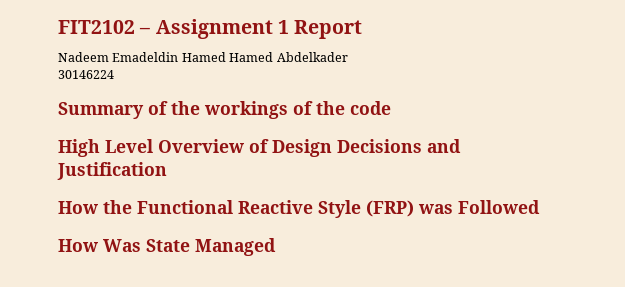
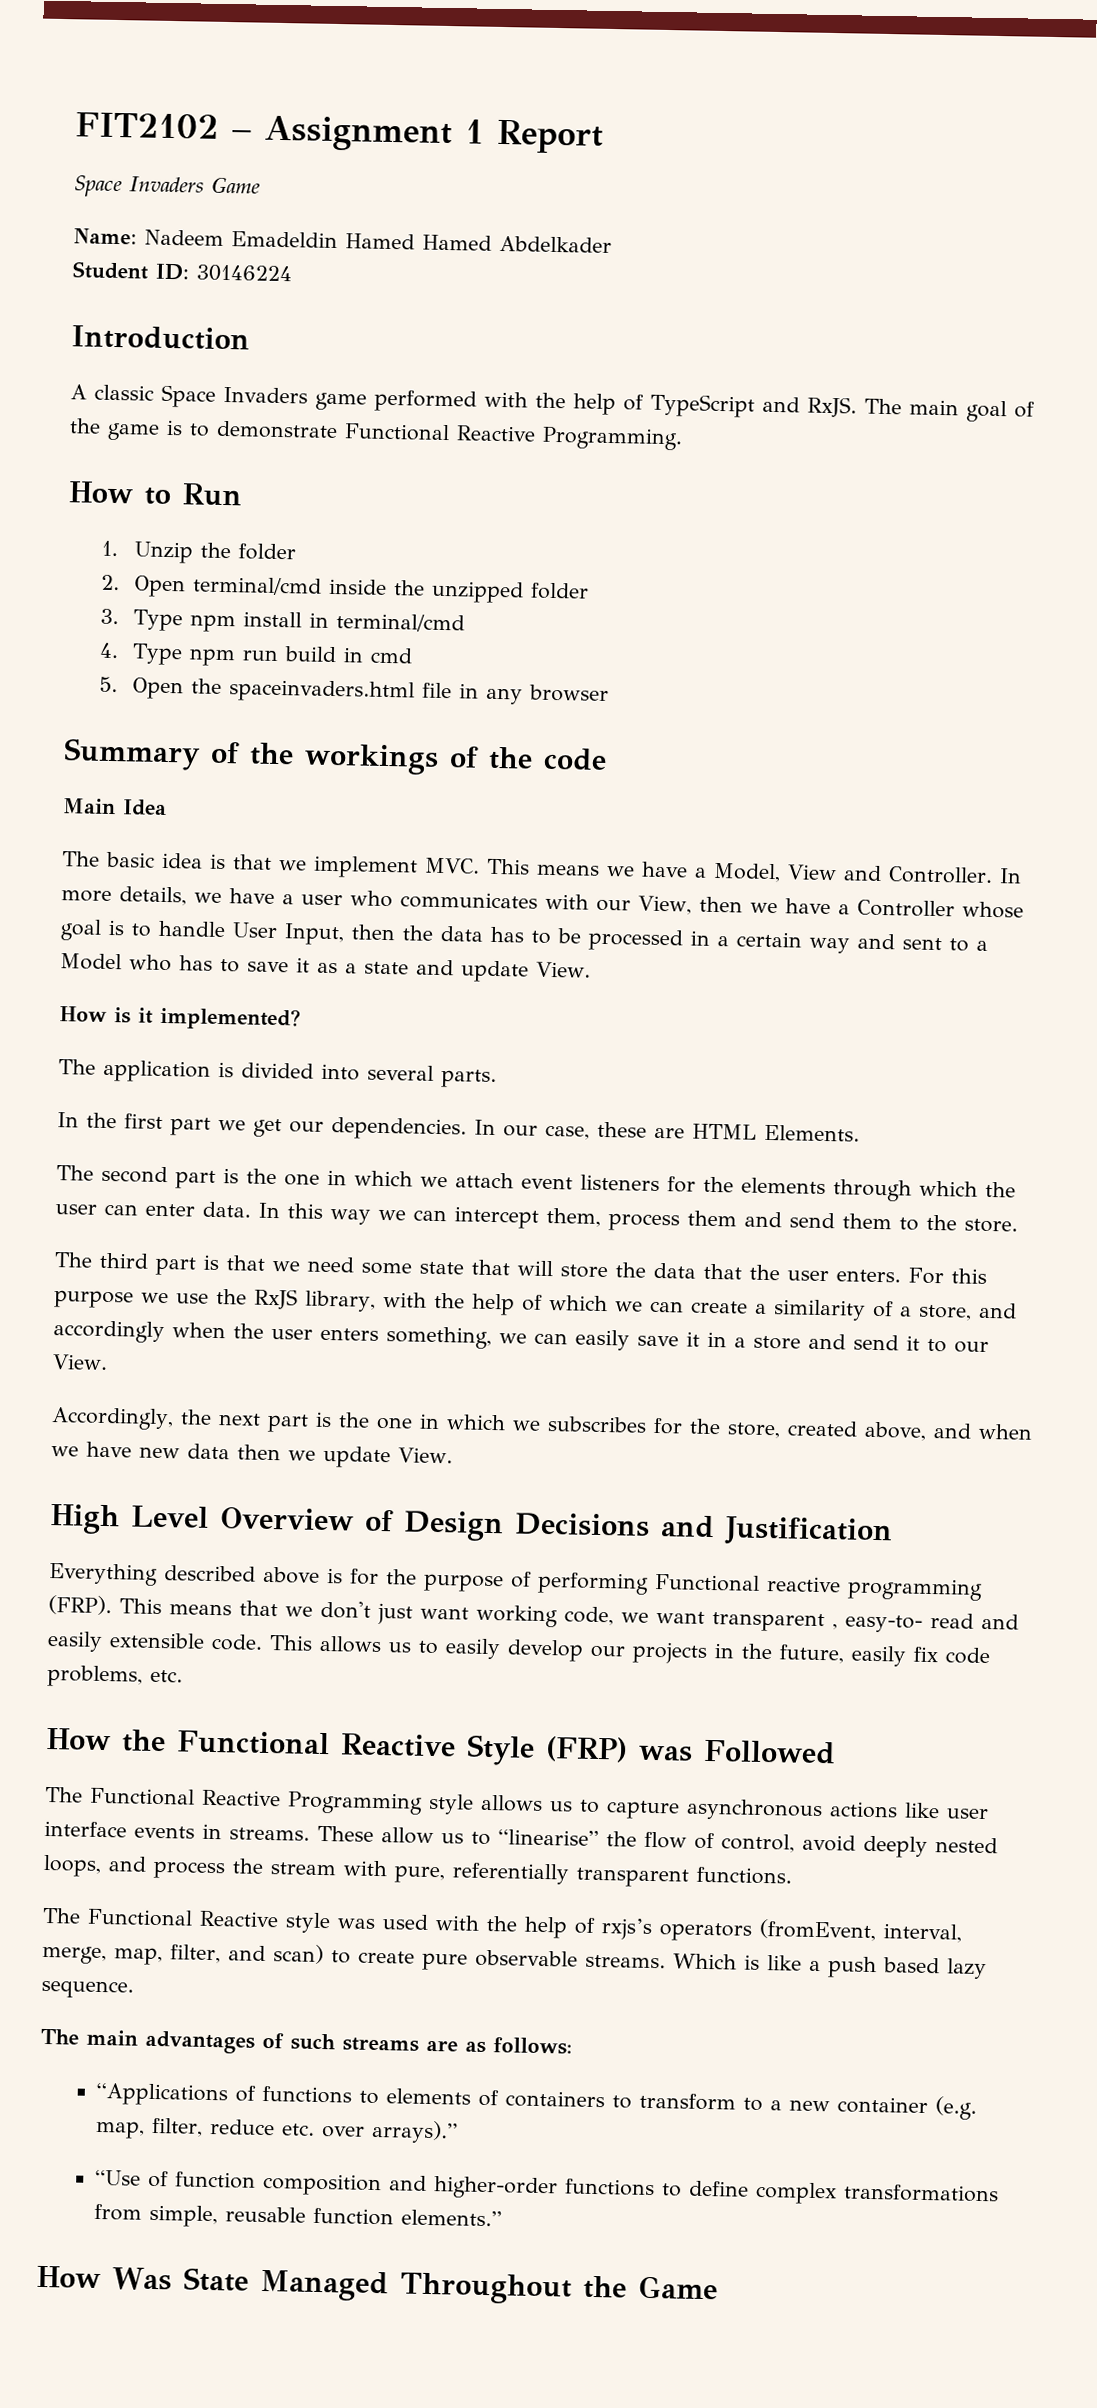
(363, 29) none -> [74,175,260,198] [73,228,137,245] Space Invaders Game // Name:
(348, 57) none -> [72,261,189,281] Student ID:
(114, 74) none -> [71,325,250,351] [70,384,1035,423] [69,418,683,451] [68,481,243,507] [100,540,297,564] [100,574,590,604] [99,608,466,633] [98,642,414,667] [98,676,610,705] // Introduction // A classic Space Invaders game performed with the help of TypeScript and RxJS. The main goal of the game is to demonstrate Functional Reactive Programming. // How to Run // 1. Unzip the folder // 2. Open terminal/cmd inside the unzipped folder // 3. Type npm install in terminal/cmd // 4. Type npm run build in cmd // 5. Open the spaceinvaders.html file in any browser
(391, 108) none -> [63,798,167,816] [62,851,1022,884] [61,886,1024,919] [60,919,988,954] [60,953,591,983] [59,1006,301,1031] [58,1059,497,1089] [57,1112,860,1142] [56,1165,1016,1202] [55,1201,1018,1233] [54,1252,987,1285] [54,1288,1017,1321] [53,1320,989,1354] [52,1354,108,1371] [51,1407,1033,1441] [51,1441,453,1469] // Main Idea // The basic idea is that we implement MVC. This means we have a Model, View and Controller. In more details, we have a user who communicates with our View, then we have a Controller whose goal is to handle User Input, then the data has to be processed in a certain way and sent to a Model who has to save it as a state and update View. // How is it implemented? // The application is divided into several parts. // In the first part we get our dependencies. In our case, these are HTML Elements. // The second part is the one in which we attach event listeners for the elements through which the user can enter data. In this way we can intercept them, process them and send them to the store. // The third part is that we need some state that will store the data that the user enters. For this purpose we use the RxJS library, with the help of which we can create a similarity of a store, and accordingly when the user enters something, we can easily save it in a store and send it to our View. // Accordingly, the next part is the one in which we subscribes for the store, created above, and when we have new data then we update View.
(167, 171) none -> [49,1563,983,1601] [48,1594,1019,1633] [47,1630,991,1667] [47,1664,183,1688] // Everything described above is for the purpose of performing Functional reactive programming (FRP). This means that we don't just want working code, we want transparent , easy-to- read and easily extensible code. This allows us to easily develop our projects in the future, easily fix code problems, etc.
(540, 207) none -> [45,1786,989,1822] [44,1820,998,1858] [43,1854,792,1888] [42,1907,962,1943] [42,1944,987,1980] [41,1979,134,1999] [40,2028,572,2055] [96,2082,978,2120] [95,2117,459,2144] [95,2169,1000,2205] [94,2203,503,2228] // The Functional Reactive Programming style allows us to capture asynchronous actions like user interface events in streams. These allow us to “linearise” the flow of control, avoid deeply nested loops, and process the stream with pure, referentially transparent functions. // The Functional Reactive style was used with the help of rxjs’s operators (fromEvent, interval, merge, map, filter, and scan) to create pure observable streams. Which is like a push based lazy sequence. // The main advantages of such streams are as follows: // “Applications of functions to elements of containers to transform to a new container (e.g. map, filter, reduce etc. over arrays).” // “Use of function composition and higher-order functions to define complex transformations from simple, reusable function elements.”
(276, 247) none -> [399,2272,718,2305] Throughout the Game

